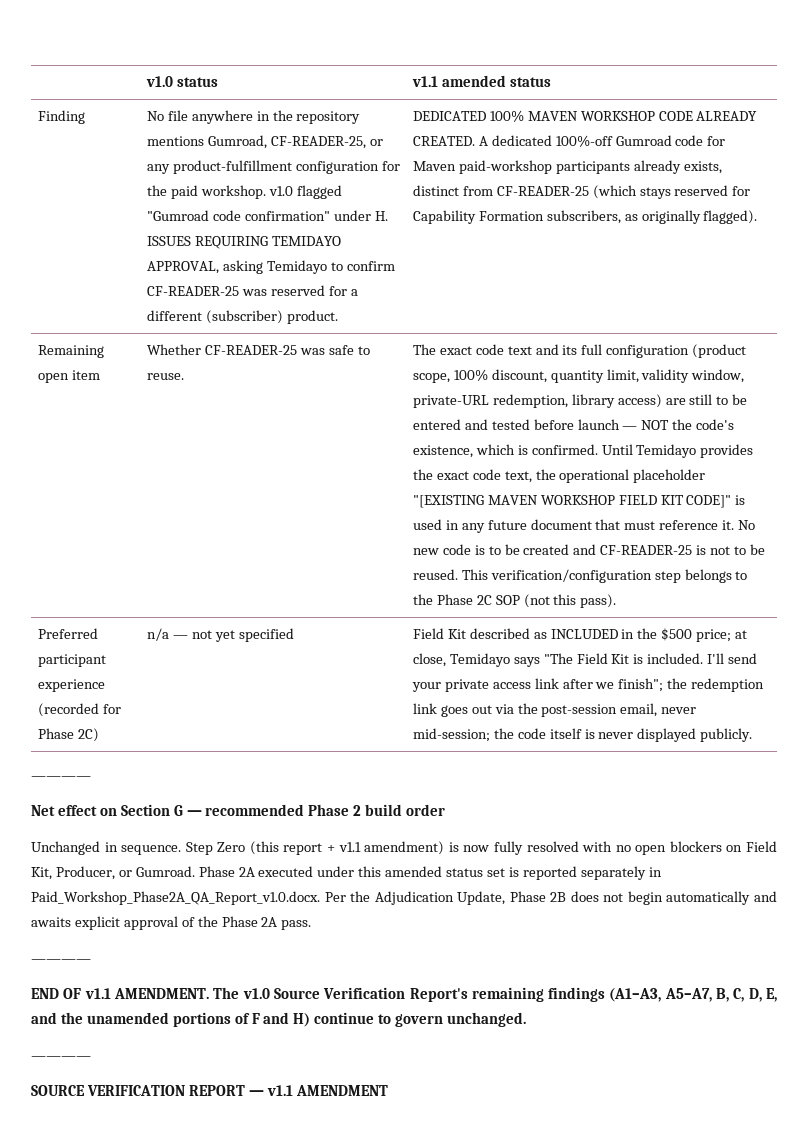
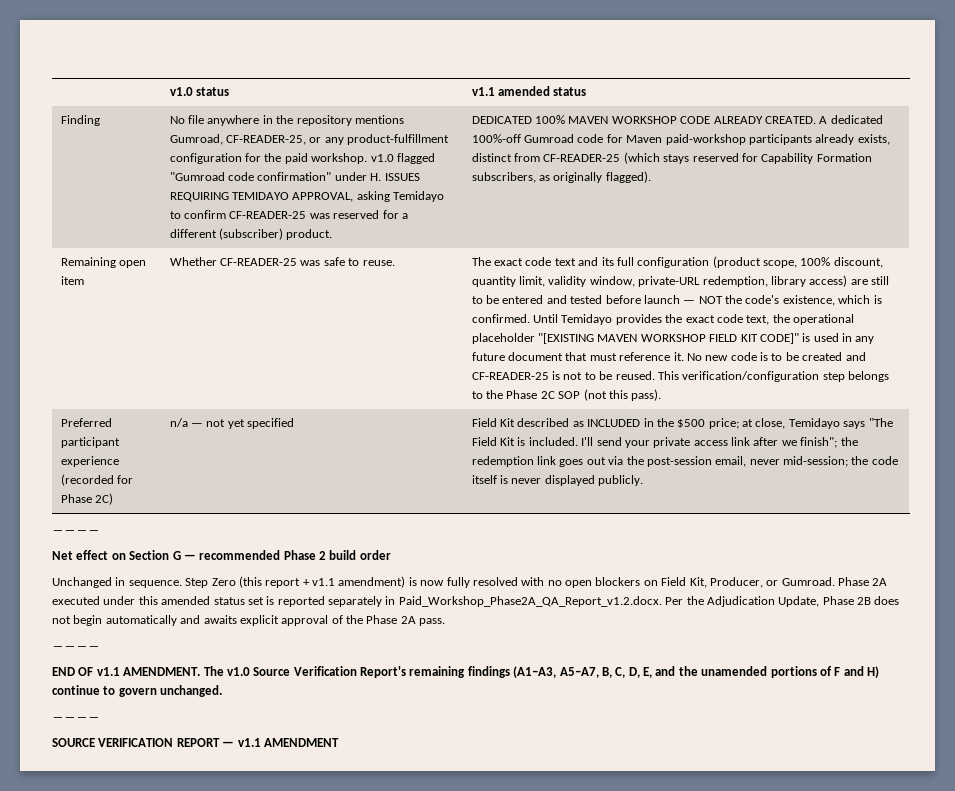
[31,891,320,905] Paid_Workshop_Phase2A_QA_Report_v1.0.docx. -> [398,596,662,607] Paid_Workshop_Phase2A_QA_Report_v1.2.docx.

